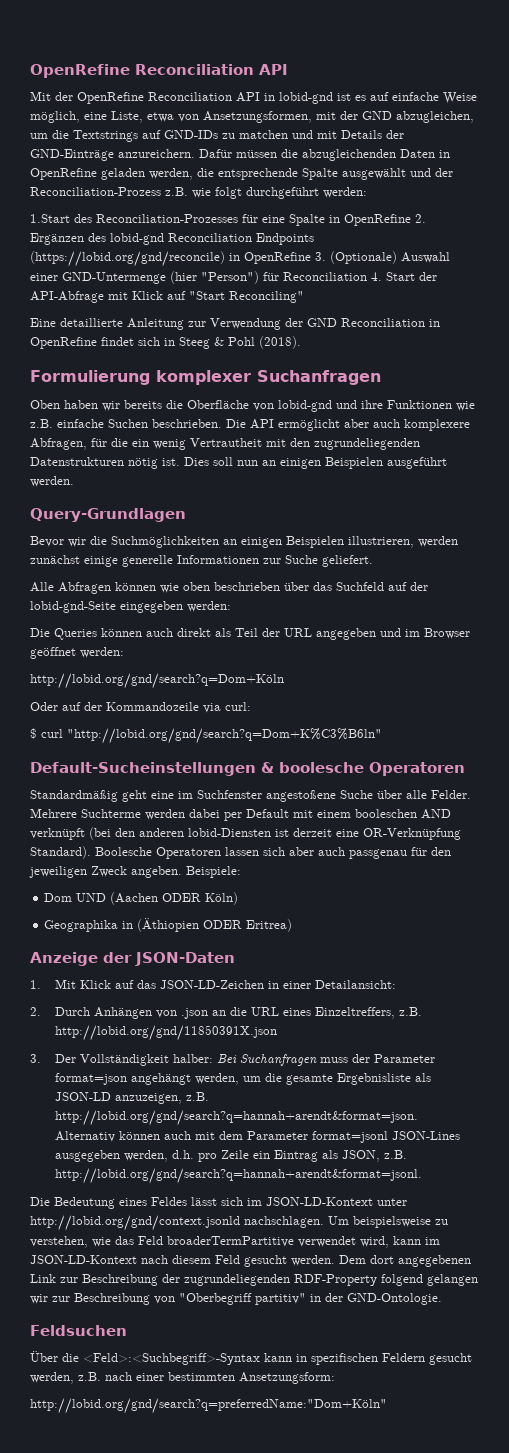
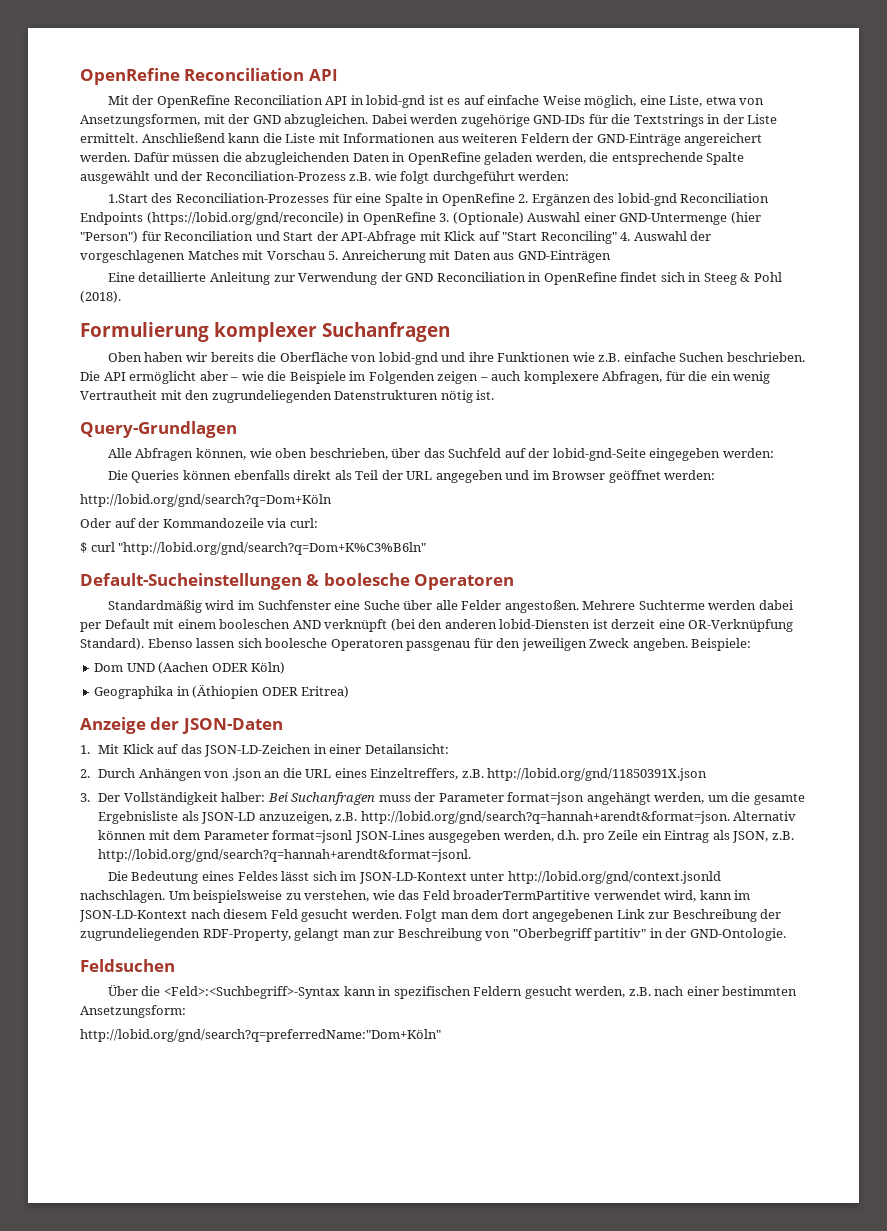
[396,111,474,123] [30,130,404,142] [30,149,195,161] abzugleichen, um die Textstrings auf GND-IDs zu matchen und mit Details der GND-Einträge anzureichern. -> [284,114,778,127] [80,133,763,146] [80,152,130,162] abzugleichen. Dabei werden zugehörige GND-IDs für die Textstrings in der Liste ermittelt. Anschließend kann die Liste mit Informationen aus weiteren Feldern der GND-Einträge angereichert werden.
[371,272,382,281] 4. -> [255,231,280,241] und
(304, 297) none -> [620,231,712,241] [80,250,611,263] 4. Auswahl der vorgeschlagenen Matches mit Vorschau 5. Anreicherung mit Daten aus GND-Einträgen
(369, 423) none -> [230,371,488,384] – wie die Beispiele im Folgenden zeigen –
[184,457,447,469] [30,476,74,487] [30,508,186,522] [30,536,458,548] [30,555,373,567] Dies soll nun an einigen Beispielen ausgeführt werden. // Query-Grundlagen // Bevor wir die Suchmöglichkeiten an einigen Beispielen illustrieren, werden zunächst einige generelle Informationen zur Suche geliefert. -> [80,421,237,438] // Query-Grundlagen
[115,582,156,591] können -> [195,448,246,460] können,
[214,582,280,591] beschrieben -> [309,448,388,460] beschrieben,
[146,628,173,637] auch -> [233,470,290,480] ebenfalls
[122,790,174,802] geht eine -> [205,600,235,610] wird
[266,790,336,802] angestoßene -> [334,600,361,610] eine
[431,790,471,799] Felder. -> [461,600,579,613] Felder angestoßen.
[95,847,345,859] Boolesche Operatoren lassen sich aber auch -> [147,638,404,651] Ebenso lassen sich boolesche Operatoren
[164,1131,192,1140] auch -> (147, 835) none
[339,1255,366,1264] Dem -> [405,909,499,922] Folgt man dem
[294,1274,478,1286] [30,1294,48,1304] RDF-Property folgend gelangen wir -> [202,928,371,941] RDF-Property, gelangt man

